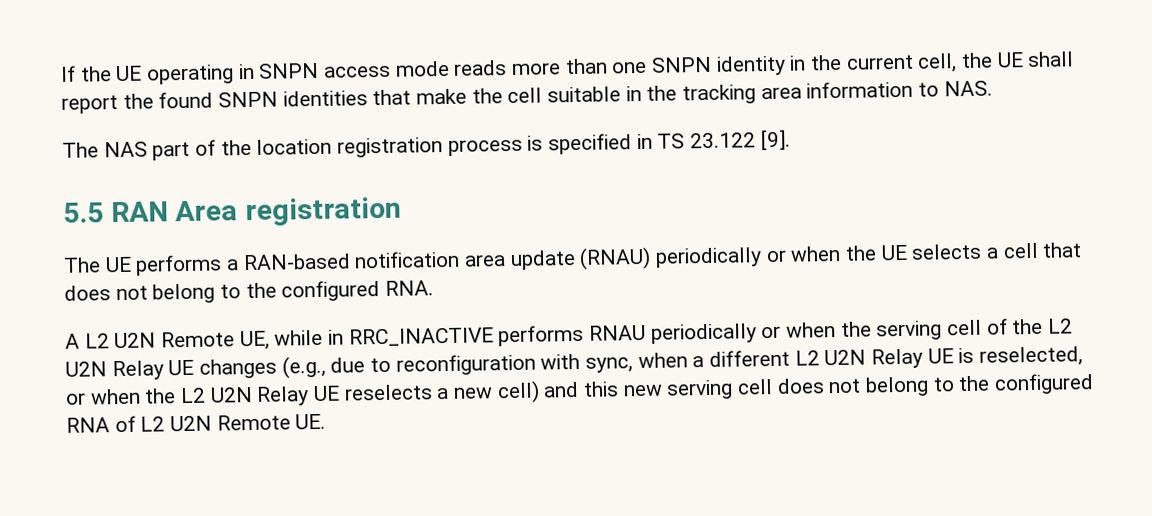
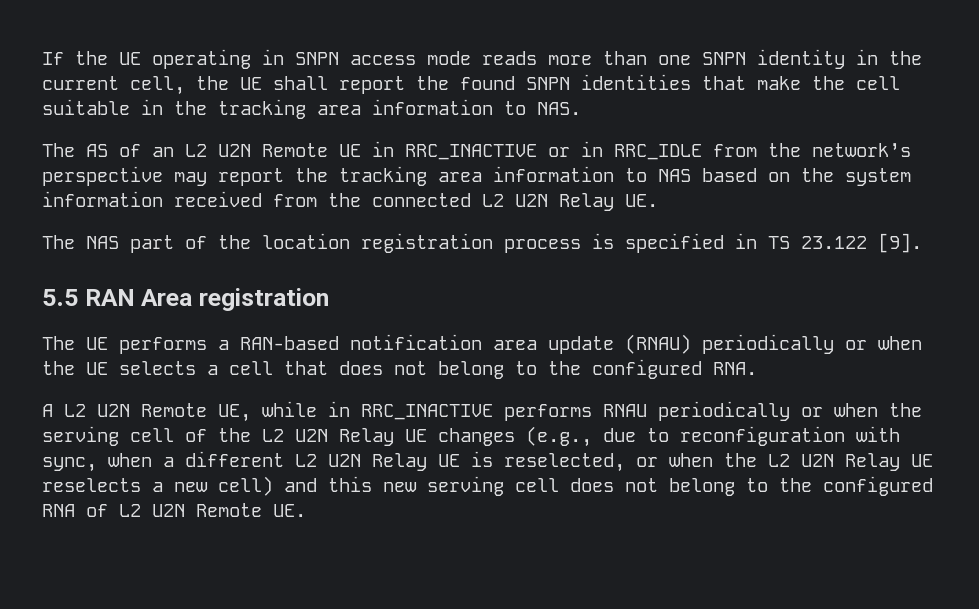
(993, 88) none -> [42,141,911,160] [42,166,911,186] [42,191,658,211] // The AS of an L2 U2N Remote UE in RRC_INACTIVE or in RRC_IDLE from the network’s perspective may report the tracking area information to NAS based on the system information received from the connected L2 U2N Relay UE.

